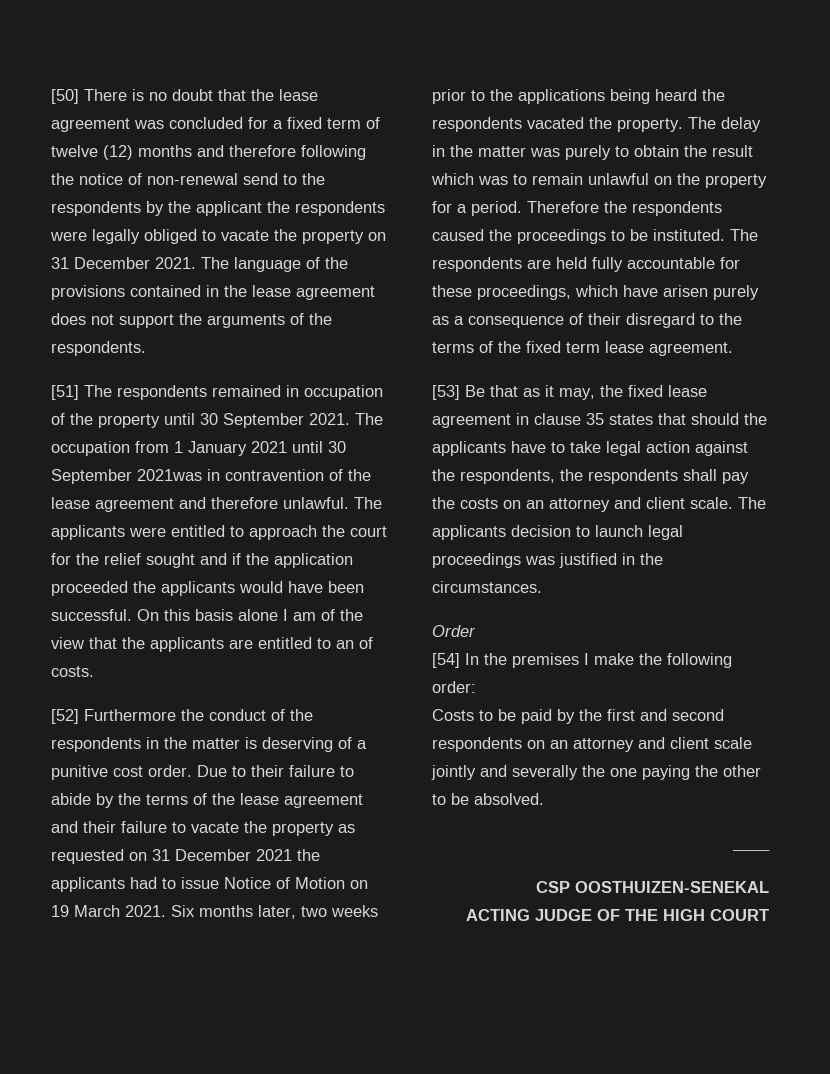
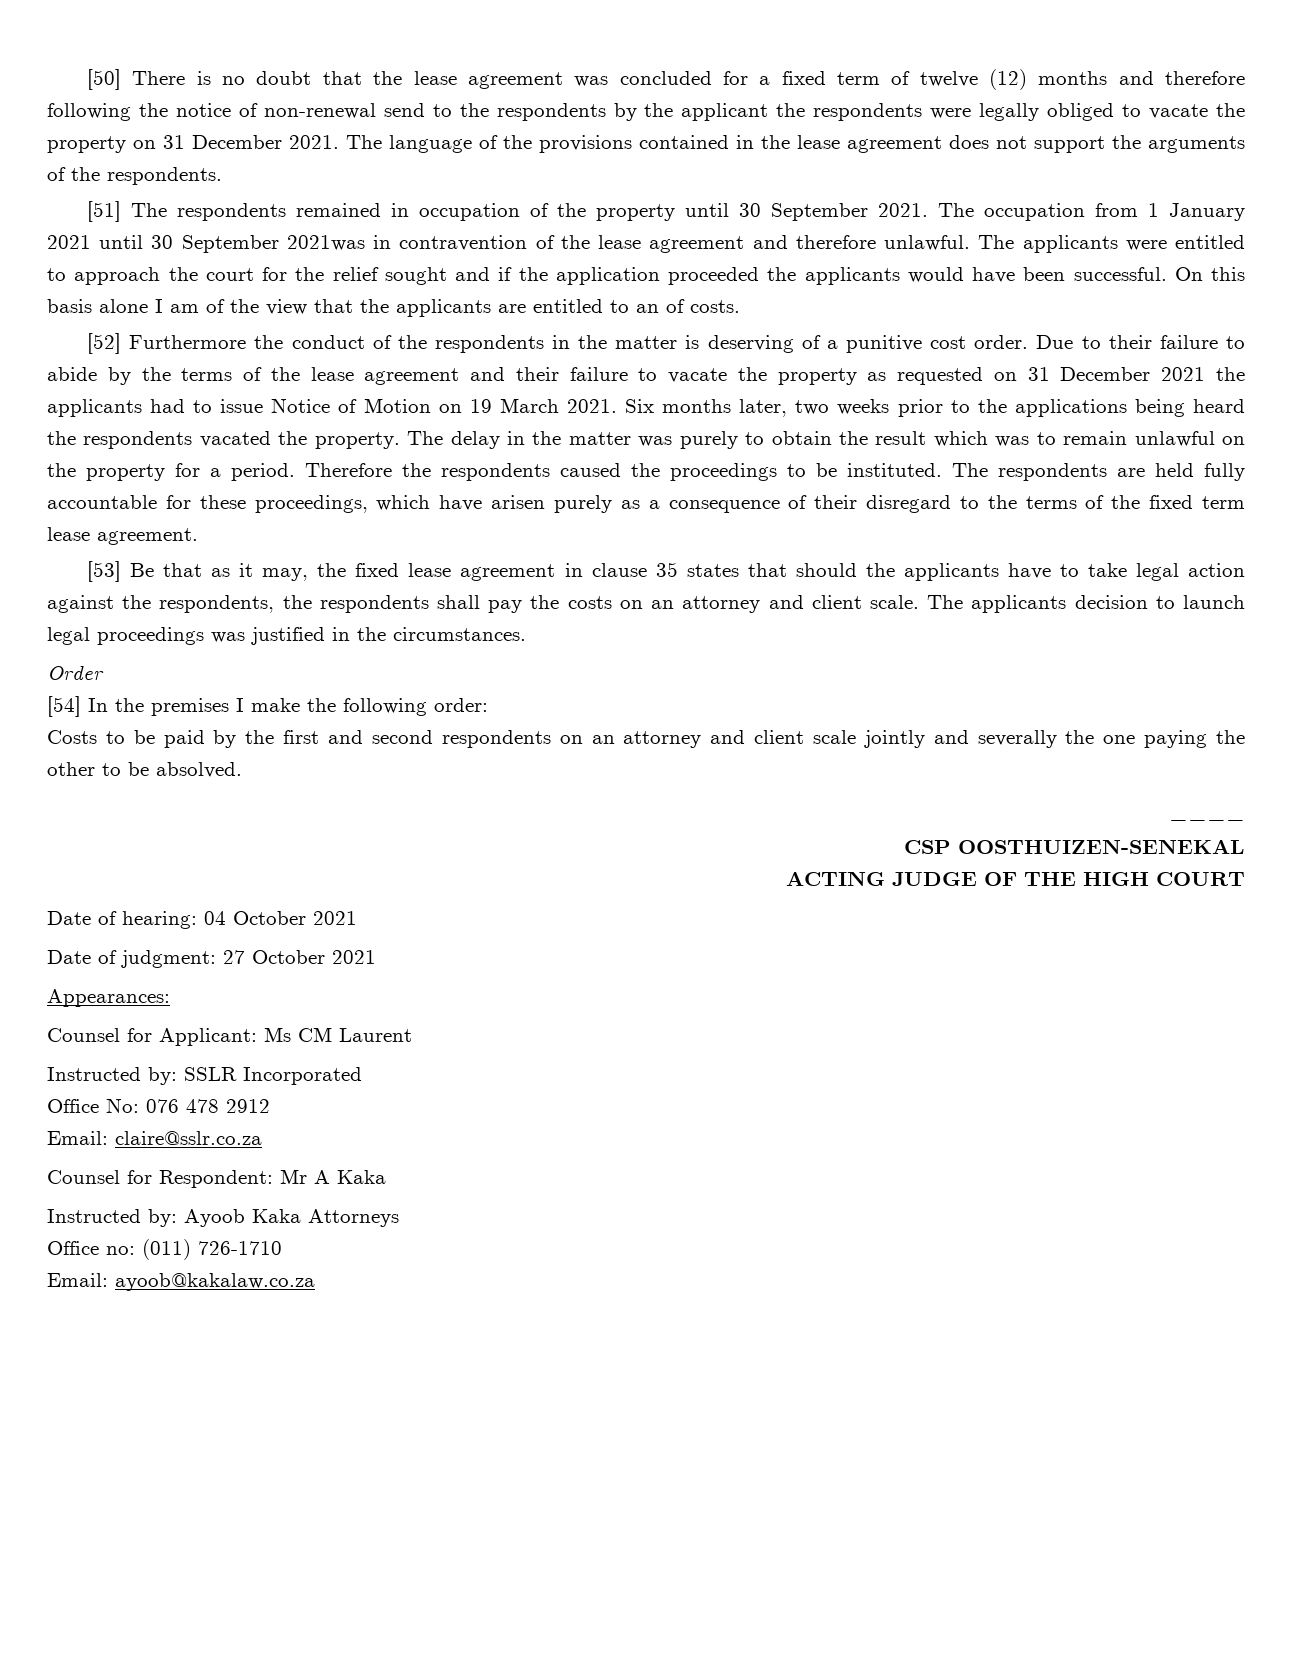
(769, 915) none -> [47,911,357,929] [47,950,376,968] [47,989,170,1007] [47,1027,412,1046] [47,1067,362,1085] [47,1098,270,1113] [47,1131,262,1145] [47,1169,386,1188] [47,1209,399,1227] [47,1239,282,1260] [47,1273,315,1291] // Date of hearing: 04 October 2021 // Date of judgment: 27 October 2021 // Appearances: // Counsel for Applicant: Ms CM Laurent // Instructed by: SSLR Incorporated // Office No: 076 478 2912 // Email: claire@sslr.co.za // Counsel for Respondent: Mr A Kaka // Instructed by: Ayoob Kaka Attorneys // Office no: (011) 726-1710 // Email: ayoob@kakalaw.co.za

